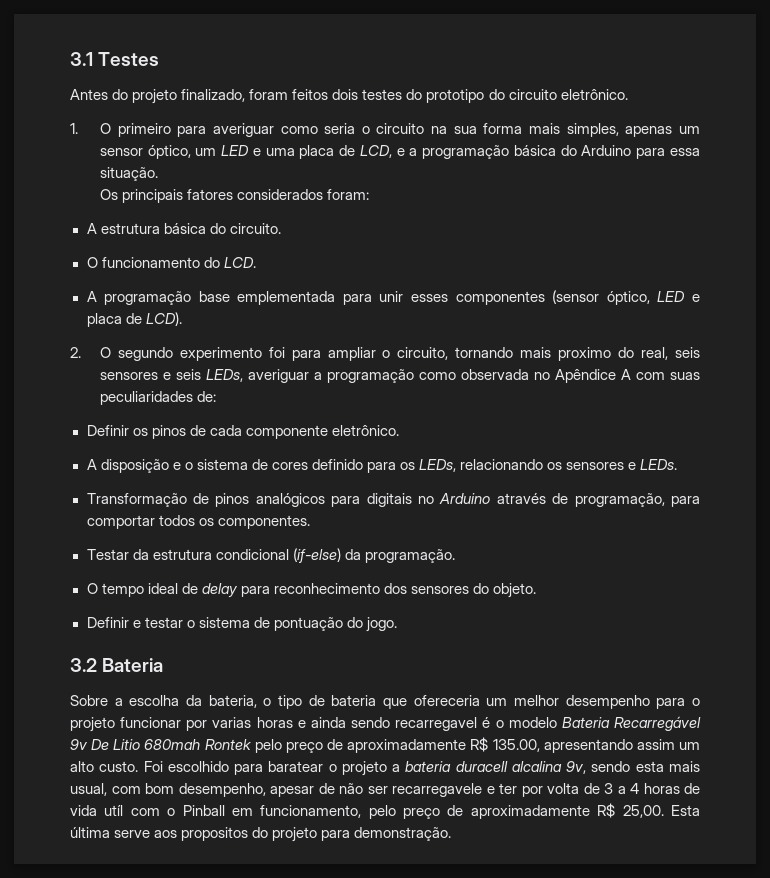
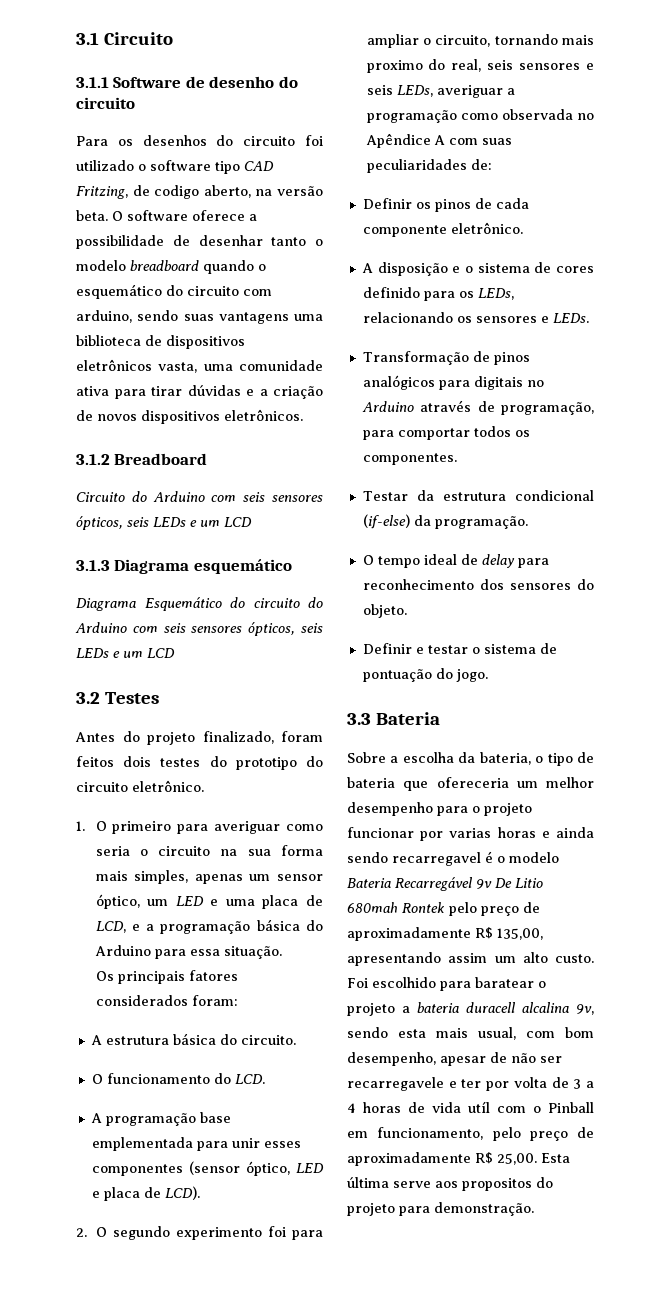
(93, 59) none -> [103,32,173,45] [76,76,298,88] [76,97,135,109] [76,135,323,146] [76,160,274,174] [76,185,323,199] [76,210,257,221] [76,235,323,249] [76,260,266,274] [76,284,272,299] [76,310,323,324] [76,335,245,349] [76,359,323,373] [76,385,323,399] [76,409,303,424] [76,453,208,465] [76,491,323,502] [76,516,252,530] [76,559,292,574] [76,597,323,611] [75,622,323,636] [76,648,175,658] [76,692,100,704] Circuito // 3.1.1 Software de desenho do circuito // Para os desenhos do circuito foi utilizado o software tipo CAD Fritzing, de codigo aberto, na versão beta. O software oferece a possibilidade de desenhar tanto o modelo breadboard quando o esquemático do circuito com arduino, sendo suas vantagens uma biblioteca de dispositivos eletrônicos vasta, uma comunidade ativa para tirar dúvidas e a criação de novos dispositivos eletrônicos. // 3.1.2 Breadboard // Circuito do Arduino com seis sensores ópticos, seis LEDs e um LCD // 3.1.3 Diagrama esquemático // Diagrama Esquemático do circuito do Arduino com seis sensores ópticos, seis LEDs e um LCD // 3.2
[70,658,97,672] 3.2 -> [347,713,371,725] 3.3
[492,739,540,752] 135.00, -> [497,928,543,940] 135,00,

